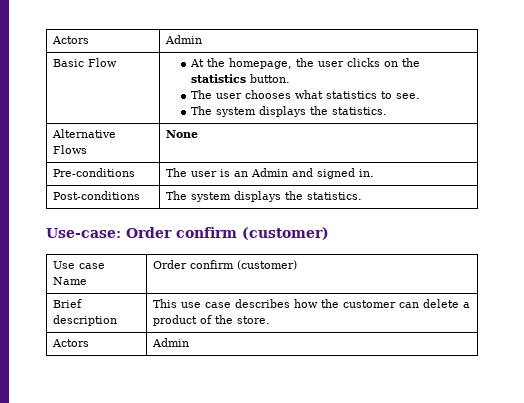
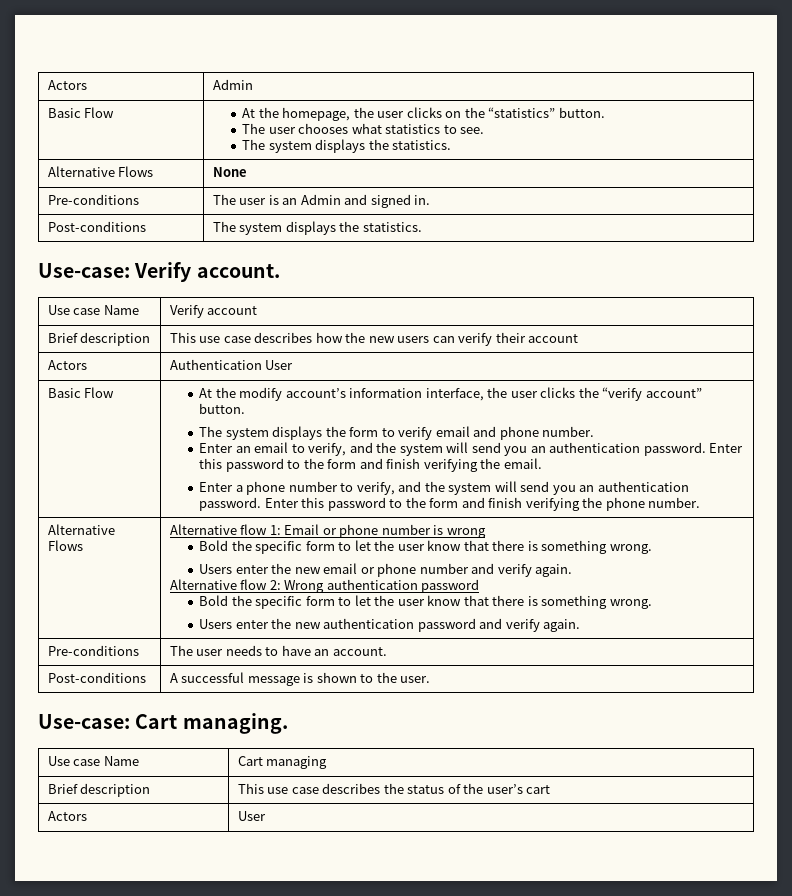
[190,74,246,83] statistics -> [488,107,556,118] “statistics”
[126,227,329,240] [53,261,106,269] [53,277,88,285] [153,260,298,270] Order confirm (customer) // Use case Name | Order confirm (customer) -> [134,262,280,282] [47,305,139,315] [169,305,258,318] Verify account. // Use case Name | Verify account
[343,299,471,308] [153,315,271,326] [52,339,90,347] [152,338,190,347] customer can delete a product of the store. // Actors | Admin -> [368,332,579,346] [47,360,87,370] [169,359,294,370] [47,387,115,398] [199,387,702,401] [199,403,246,414] [199,426,595,440] [199,442,744,456] [199,458,542,472] [199,481,689,495] [199,497,701,511] [47,524,115,535] [47,540,83,551] [169,524,486,538] [199,540,652,554] [199,563,573,577] [169,579,480,593] [199,595,652,609] [199,618,581,632] [47,645,139,656] [169,645,387,656] [47,672,146,683] [169,672,431,686] [38,713,288,734] [47,756,139,766] [237,756,328,769] [47,783,151,797] [237,783,551,794] [47,811,87,821] [237,811,266,821] new users can verify their account // Actors | Authentication User // Basic Flow | At the modify account’s information interface, the user clicks the “verify account” button. // The system displays the form to verify email and phone number. // Enter an email to verify, and the system will send you an authentication password. Enter this password to the form and finish verifying the email. // Enter a phone number to verify, and the system will send you an authentication password. Enter this password to the form and finish verifying the phone number. // Alternative Flows | Alternative flow 1: Email or phone number is wrong // Bold the specific form to let the user know that there is something wrong. // Users enter the new email or phone number and verify again. // Alternative flow 2: Wrong authentication password // Bold the specific form to let the user know that there is something wrong. // Users enter the new authentication password and verify again. // Pre-conditions | The user needs to have an account. // Post-conditions | A successful message is shown to the user. // Use-case: Cart managing. // Use case Name | Cart managing // Brief description | This use case describes the status of the user’s cart // Actors | User

